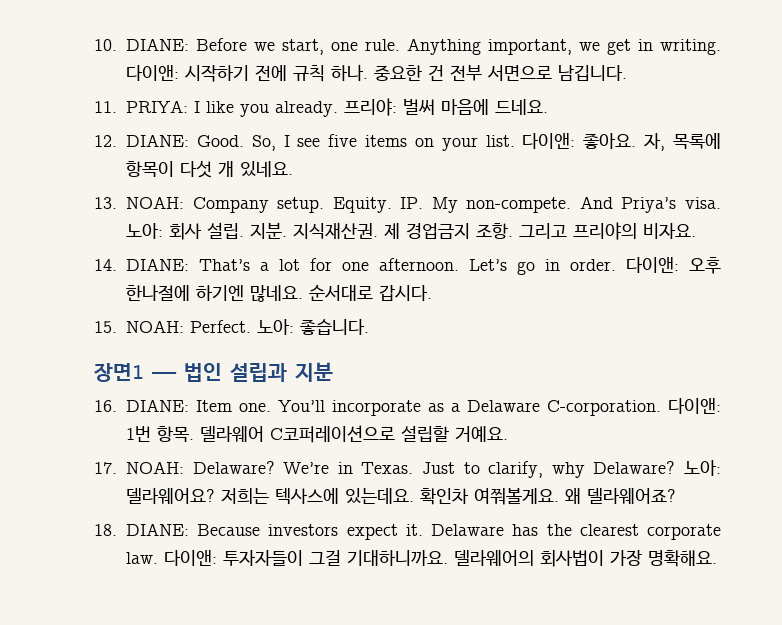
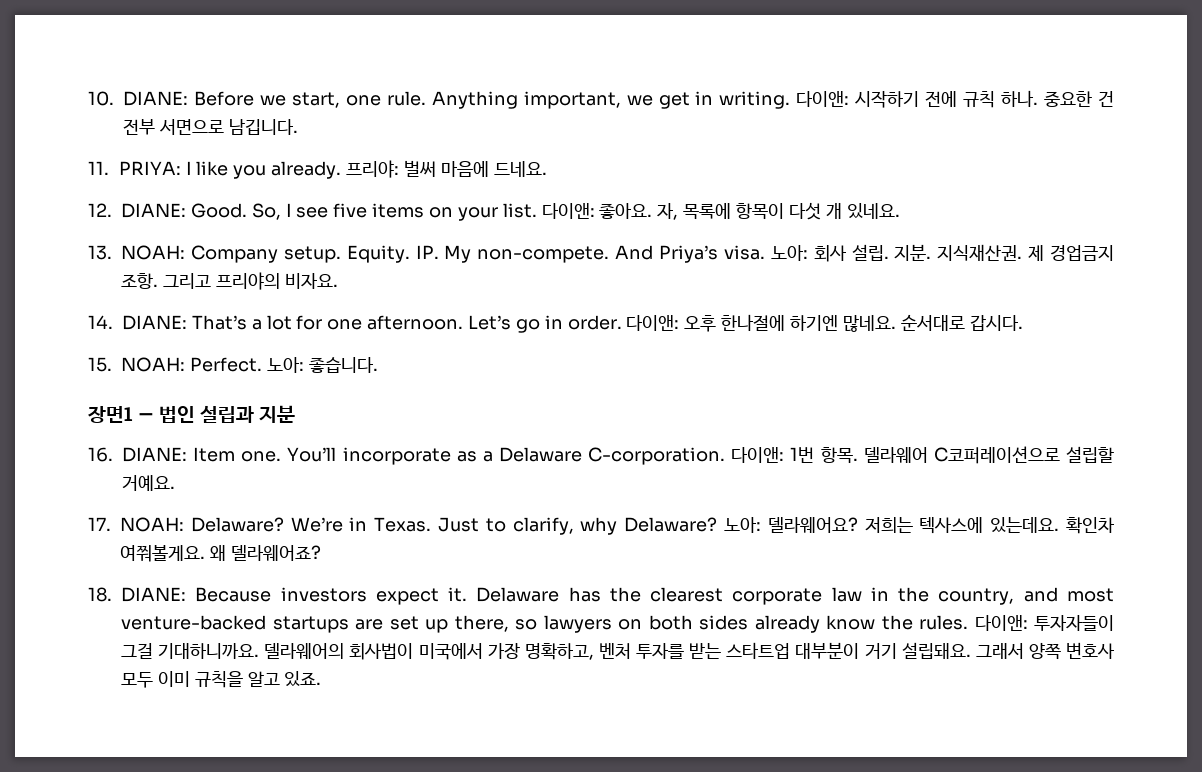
[126,552,158,564] law. -> [831,587,1114,605] [121,615,968,633] law in the country, and most venture-backed startups are set up there, so lawyers on both sides already know the rules.
[610,550,717,567] 가장 명확해요. -> [418,642,1115,660] [121,671,322,688] 미국에서 가장 명확하고, 벤처 투자를 받는 스타트업 대부분이 거기 설립돼요. 그래서 양쪽 변호사 모두 이미 규칙을 알고 있죠.

